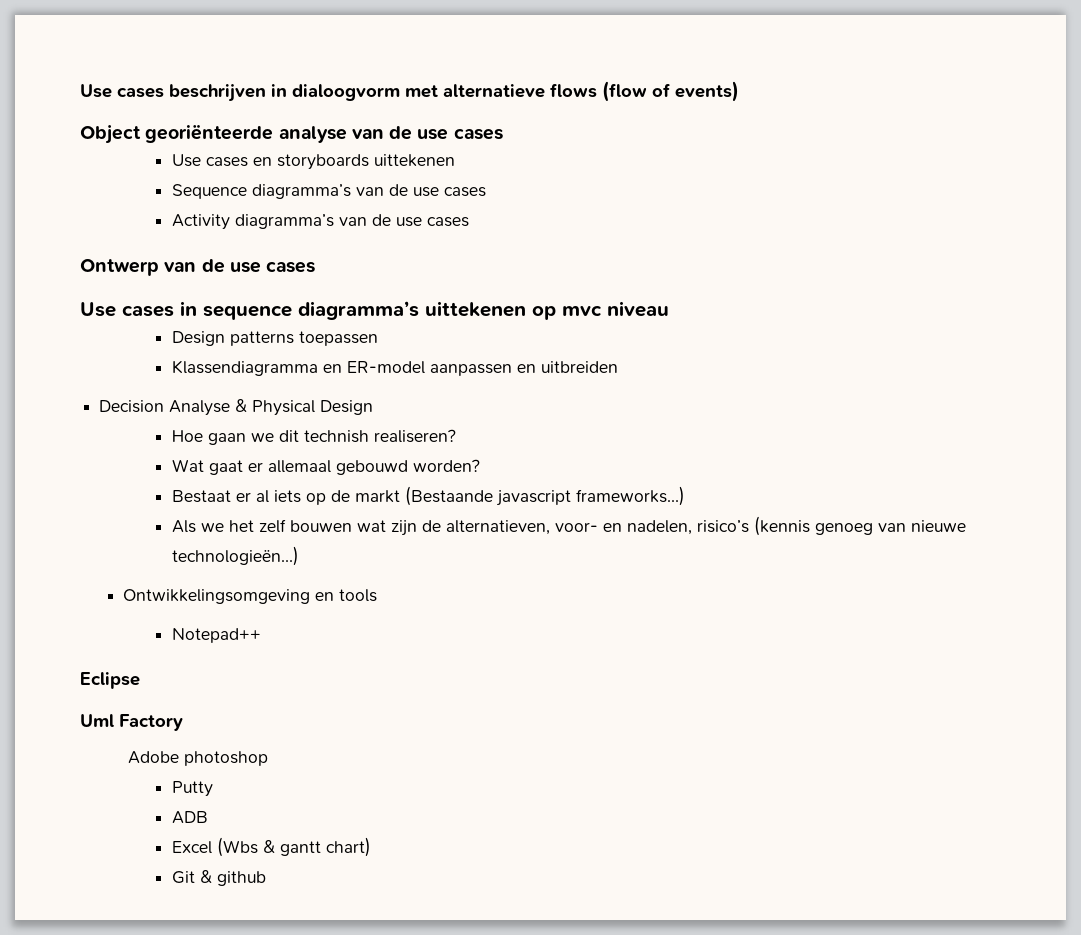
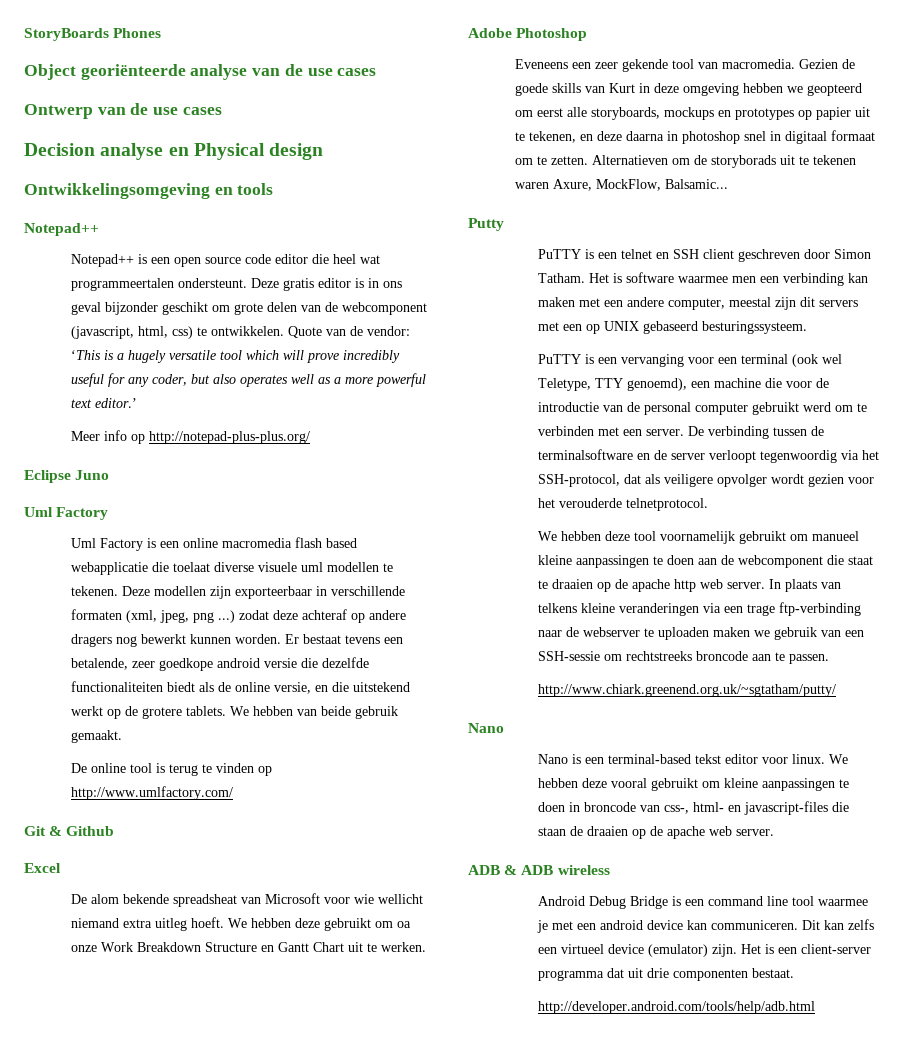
[80,81,739,102] Use cases beschrijven in dialoogvorm met alternatieve flows (flow of events) -> [24,28,162,41] StoryBoards Phones
[171,154,455,170] [171,184,486,199] [171,214,469,230] // Use cases en storyboards uittekenen // Sequence diagramma’s van de use cases // Activity diagramma’s van de use cases -> (377, 72) none
[80,301,669,320] [171,331,378,346] [171,360,618,376] [99,399,374,416] [171,429,456,445] [171,459,480,475] [171,486,685,506] [171,516,966,536] [171,546,299,566] [123,589,378,604] [171,628,261,643] Use cases in sequence diagramma’s uittekenen op mvc niveau // Design patterns toepassen // Klassendiagramma en ER-model aanpassen en uitbreiden // Decision Analyse & Physical Design // Hoe gaan we dit technish realiseren? // Wat gaat er allemaal gebouwd worden? // Bestaat er al iets op de markt (Bestaande javascript frameworks...) // Als we het zelf bouwen wat zijn de alternatieven, voor- en nadelen, risico’s (kennis genoeg van nieuwe technologieën...) // Ontwikkelingsomgeving en tools // Notepad++ -> [24,143,324,160] [24,183,274,199] [24,223,99,236] [70,254,380,267] [70,278,402,291] [70,302,427,315] [70,326,410,339] [70,350,400,363] [70,373,426,387] [70,398,137,408] [70,430,310,444] Decision analyse en Physical design // Ontwikkelingsomgeving en tools // Notepad++ // Notepad++ is een open source code editor die heel wat programmeertalen ondersteunt. Deze gratis editor is in ons geval bijzonder geschikt om grote delen van de webcomponent (javascript, html, css) te ontwikkelen. Quote van de vendor: ‘This is a hugely versatile tool which will prove incredibly useful for any coder, but also operates well as a more powerful text editor.’ // Meer info op http://notepad-plus-plus.org/
(140, 680) none -> [75,470,110,480] Juno
[128,751,269,766] [171,781,213,797] [171,811,208,824] [171,837,371,857] [171,870,266,886] Adobe photoshop // Putty // ADB // Excel (Wbs & gantt chart) // Git & github -> [70,537,357,551] [70,562,393,575] [70,586,405,599] [70,609,406,623] [70,634,403,647] [70,657,369,671] [70,681,410,694] [70,706,398,719] [70,730,122,743] [70,763,272,776] [70,786,233,800] [24,826,115,836] [24,863,61,873] [70,893,423,907] [70,917,411,931] [70,942,426,952] [468,28,588,41] [514,59,855,72] [514,83,862,96] [514,107,870,120] [514,130,875,144] [514,155,856,168] [514,179,728,191] [468,218,504,231] [537,249,871,262] [537,272,868,286] [537,297,858,310] [537,321,807,334] [537,354,842,367] [537,378,829,391] [537,402,867,415] [537,426,824,439] [537,449,879,463] [537,474,874,487] [537,498,708,511] [537,531,859,544] [537,555,873,568] [537,579,841,592] [537,602,861,616] [537,627,864,640] [537,651,829,664] [537,684,836,697] [468,723,504,733] [537,754,848,764] [537,778,849,791] [537,801,849,815] [537,826,774,839] [468,865,610,875] [537,896,868,909] [536,919,874,933] [537,944,871,957] [537,968,794,981] [537,1001,815,1014] Uml Factory is een online macromedia flash based webapplicatie die toelaat diverse visuele uml modellen te tekenen. Deze modellen zijn exporteerbaar in verschillende formaten (xml, jpeg, png ...) zodat deze achteraf op andere dragers nog bewerkt kunnen worden. Er bestaat tevens een betalende, zeer goedkope android versie die dezelfde functionaliteiten biedt als de online versie, en die uitstekend werkt op de grotere tablets. We hebben van beide gebruik gemaakt. // De online tool is terug te vinden op http://www.umlfactory.com/ // Git & Github // Excel // De alom bekende spreadsheat van Microsoft voor wie wellicht niemand extra uitleg hoeft. We hebben deze gebruikt om oa onze Work Breakdown Structure en Gantt Chart uit te werken. // Adobe Photoshop // Eveneens een zeer gekende tool van macromedia. Gezien de goede skills van Kurt in deze omgeving hebben we geopteerd om eerst alle storyboards, mockups en prototypes op papier uit te tekenen, en deze daarna in photoshop snel in digitaal formaat om te zetten. Alternatieven om de storyborads uit te tekenen waren Axure, MockFlow, Balsamic... // Putty // PuTTY is een telnet en SSH client geschreven door Simon Tatham. Het is software waarmee men een verbinding kan maken met een andere computer, meestal zijn dit servers met een op UNIX gebaseerd besturingssysteem. // PuTTY is een vervanging voor een terminal (ook wel Teletype, TTY genoemd), een machine die voor de introductie van de personal computer gebruikt werd om te verbinden met een server. De verbinding tussen de terminalsoftware en de server verloopt tegenwoordig via het SSH-protocol, dat als veiligere opvolger wordt gezien voor het verouderde telnetprotocol. // We hebben deze tool voornamelijk gebruikt om manueel kleine aanpassingen te doen aan de webcomponent die staat te draaien op de apache http web server. In plaats van telkens kleine veranderingen via een trage ftp-verbinding naar de webserver te uploaden maken we gebruik van een SSH-sessie om rechtstreeks broncode aan te passen. // http://www.chiark.greenend.org.uk/~sgtatham/putty/ // Nano // Nano is een terminal-based tekst editor voor linux. We hebben deze vooral gebruikt om kleine aanpassingen te doen in broncode van css-, html- en javascript-files die staan de draaien op de apache web server. // ADB & ADB wireless // Android Debug Bridge is een command line tool waarmee je met een android device kan communiceren. Dit kan zelfs een virtueel device (emulator) zijn. Het is een client-server programma dat uit drie componenten bestaat. // http://developer.android.com/tools/help/adb.html

